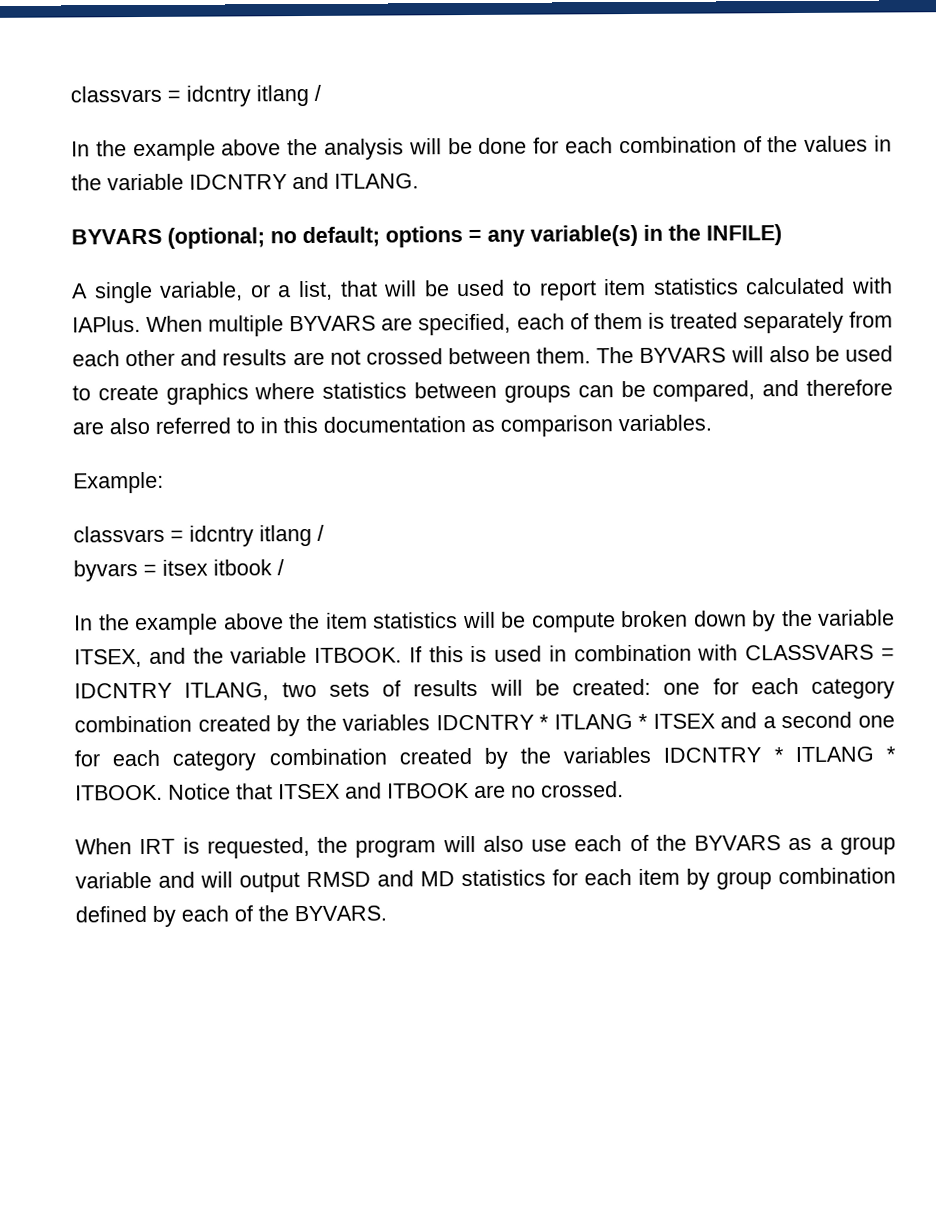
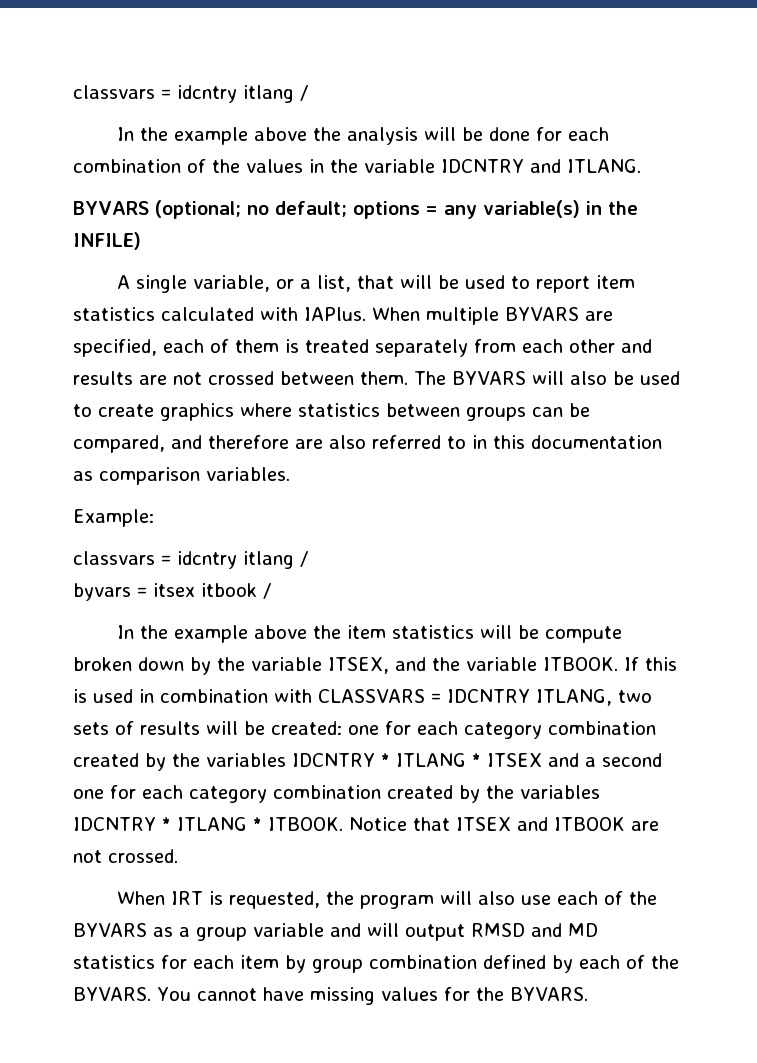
[511,785,536,798] no -> [73,850,102,863] not
(387, 913) none -> [156,987,588,1005] You cannot have missing values for the BYVARS.

